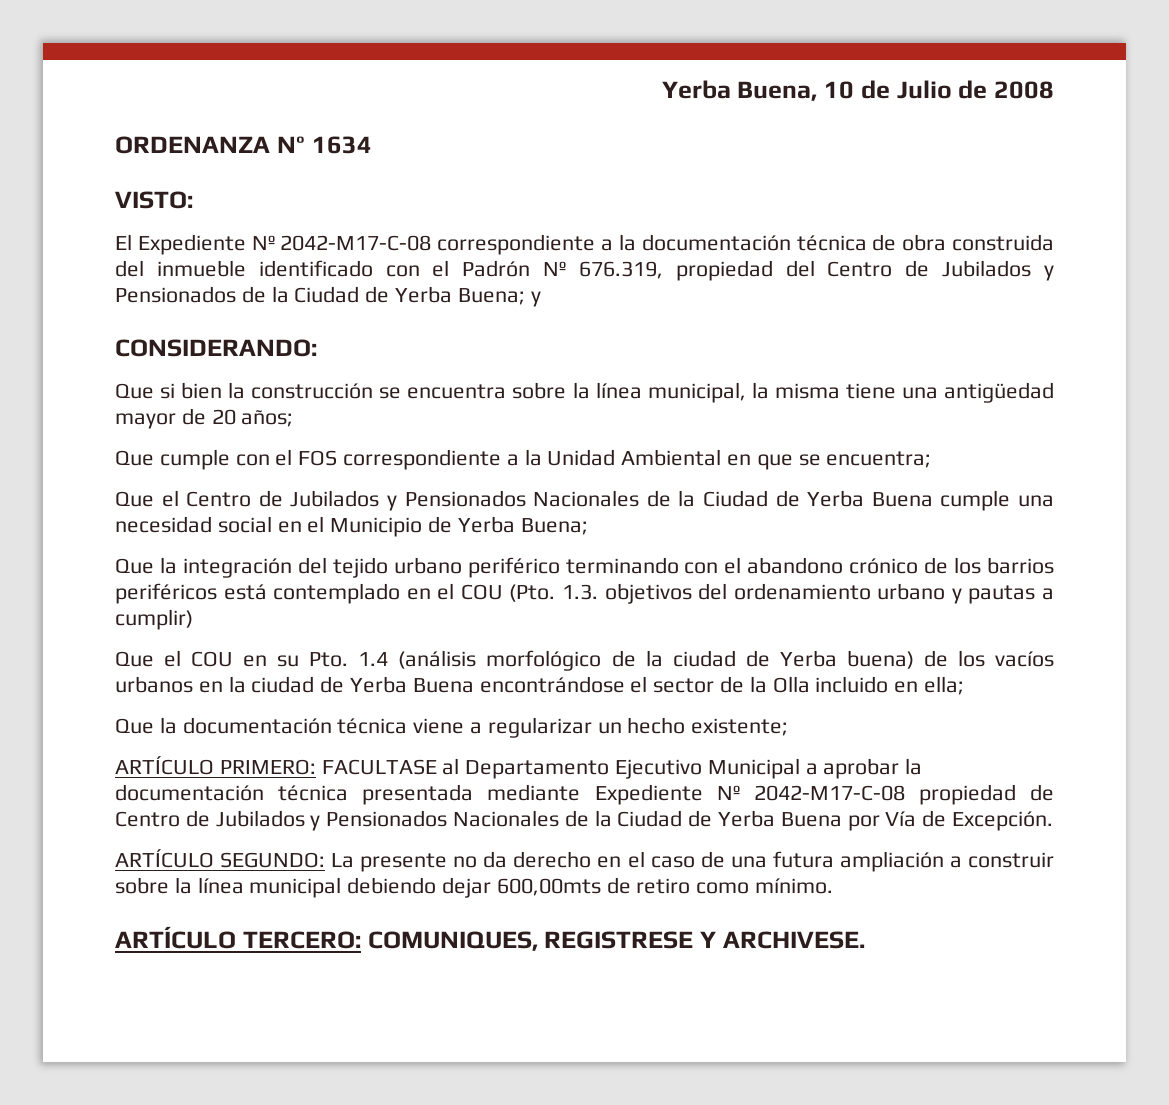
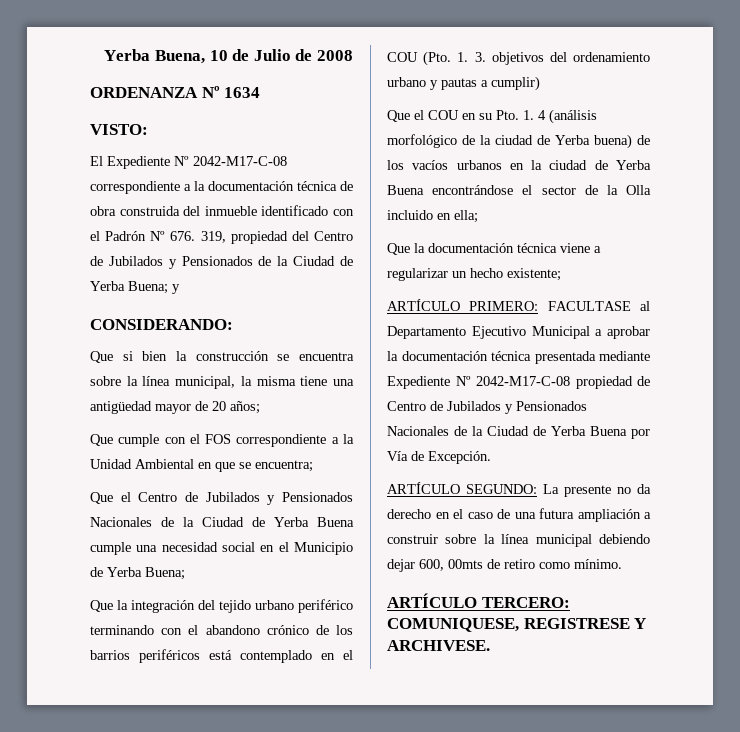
[578,261,663,279] 676.319, -> [170,231,226,243] 676. 319,
[561,584,598,600] 1.3. -> [457,52,486,62] 1. 3.
[358,652,389,666] 1.4 -> [523,110,546,120] 1. 4
[496,878,601,896] 600,00mts -> [419,559,483,571] 600, 00mts
[367,931,538,951] COMUNIQUES, -> [387,618,519,632] COMUNIQUESE,

